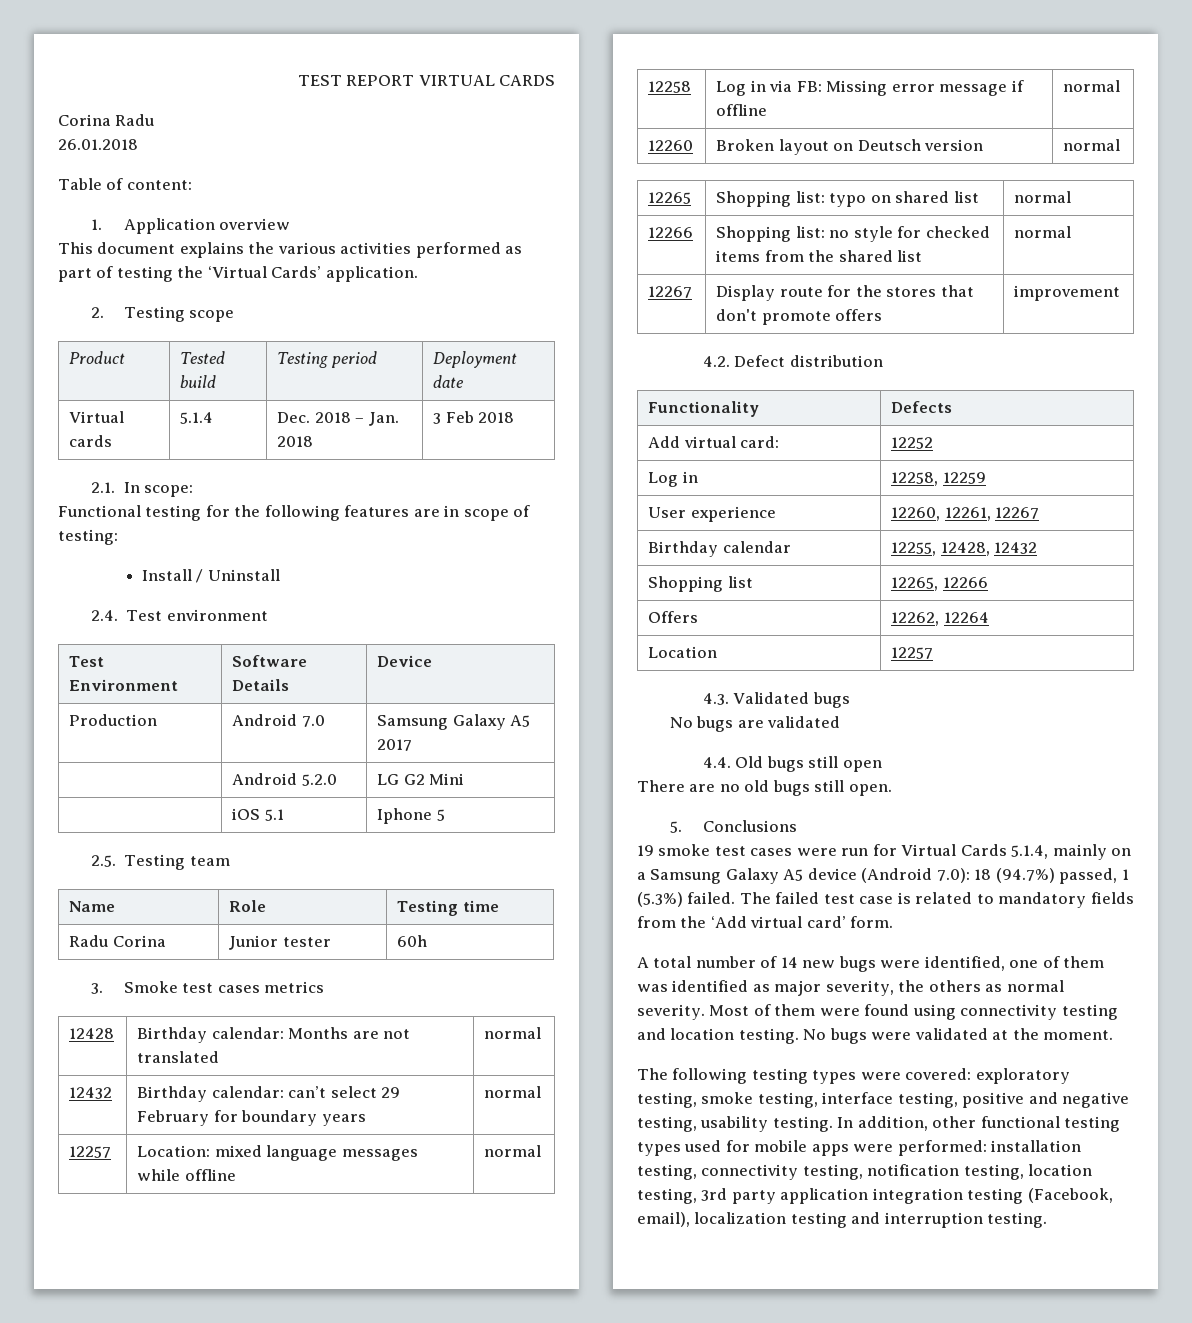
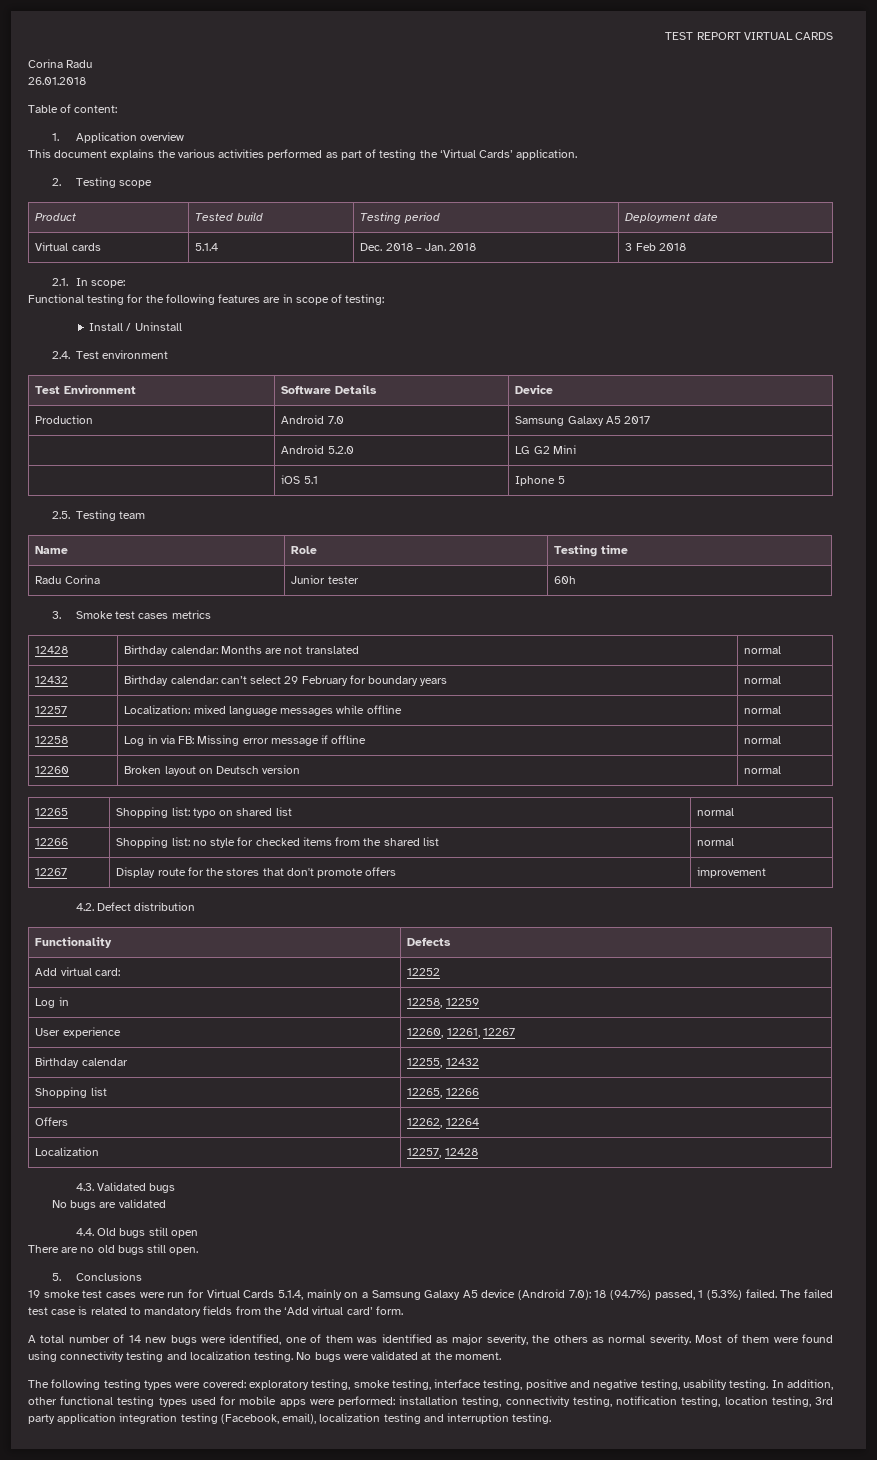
[137,1145,211,1157] Location: -> [124,705,191,714] Localization:
[940,542,990,556] 12428, -> (443, 1063) none
[648,646,718,658] [891,647,934,659] Location | 12257 -> [35,1147,100,1156] [407,1148,478,1158] Localization | 12257, 12428
[670,1028,735,1040] location -> [189,1351,251,1360] localization

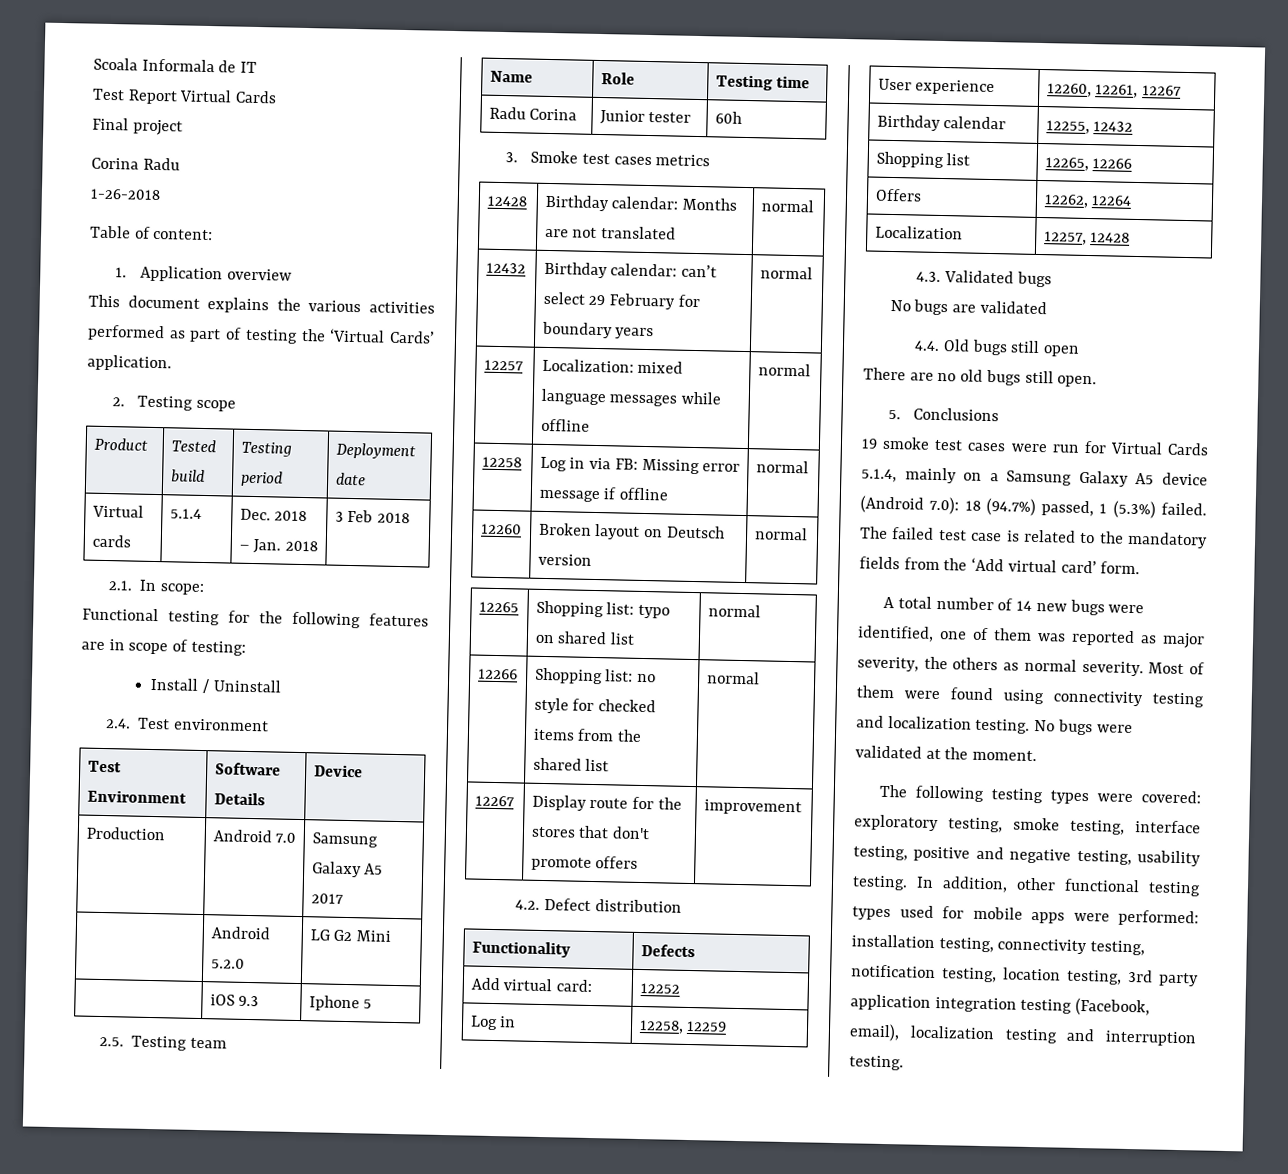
[665,32,833,40] TEST REPORT VIRTUAL CARDS -> [93,57,258,73] [92,88,278,105] [92,117,183,136] Scoala Informala de IT // Test Report Virtual Cards // Final project
[28,77,86,85] 26.01.2018 -> [90,188,161,201] 1-26-2018
[303,476,318,484] 5.1 -> [238,995,260,1007] 9.3
(141, 1311) none -> [1098,531,1124,544] the
[381,1334,432,1343] identified -> [1071,629,1135,647] reported

